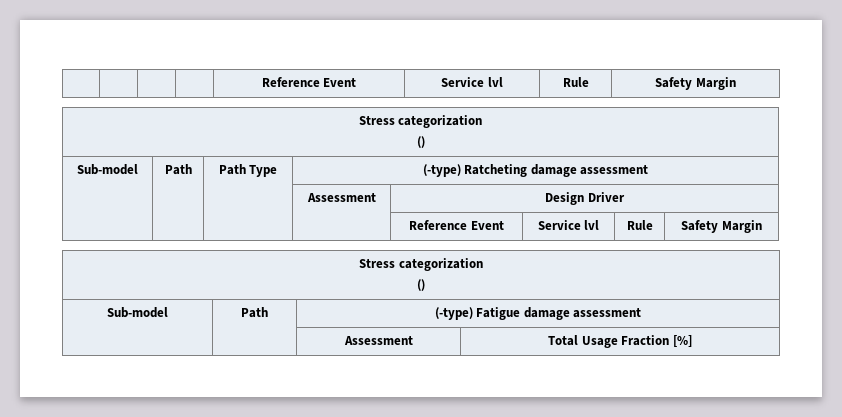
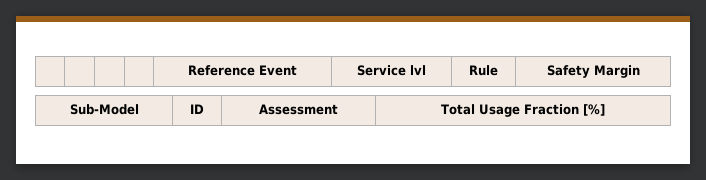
[261,77,357,87] [441,77,503,87] [562,77,589,87] [655,77,736,90] [358,115,483,128] [416,136,425,148] [77,164,138,175] [164,164,192,175] [218,164,278,177] [422,164,649,177] [306,193,376,202] [545,192,625,205] [409,220,504,230] [537,220,600,230] [626,220,653,230] [681,220,762,233] [359,258,483,271] [417,279,425,291] [107,307,168,318] [241,307,268,318] [434,307,642,320] | | | | Reference Event | Service lvl | Rule | Safety Margin // Stress categorization // () // Sub-model | Path | Path Type | (-type) Ratcheting damage assessment // | | | Assessment | Design Driver // | | | | Reference Event | Service lvl | Rule | Safety Margin // Stress categorization // () // Sub-model | Path | (-type) Fatigue damage assessment // | -> [188,65,297,76] [357,65,426,76] [469,65,498,76] [546,65,640,78] [69,104,139,115] [190,104,204,114] | | | | Reference Event | Service lvl | Rule | Safety Margin // Sub-Model | ID

